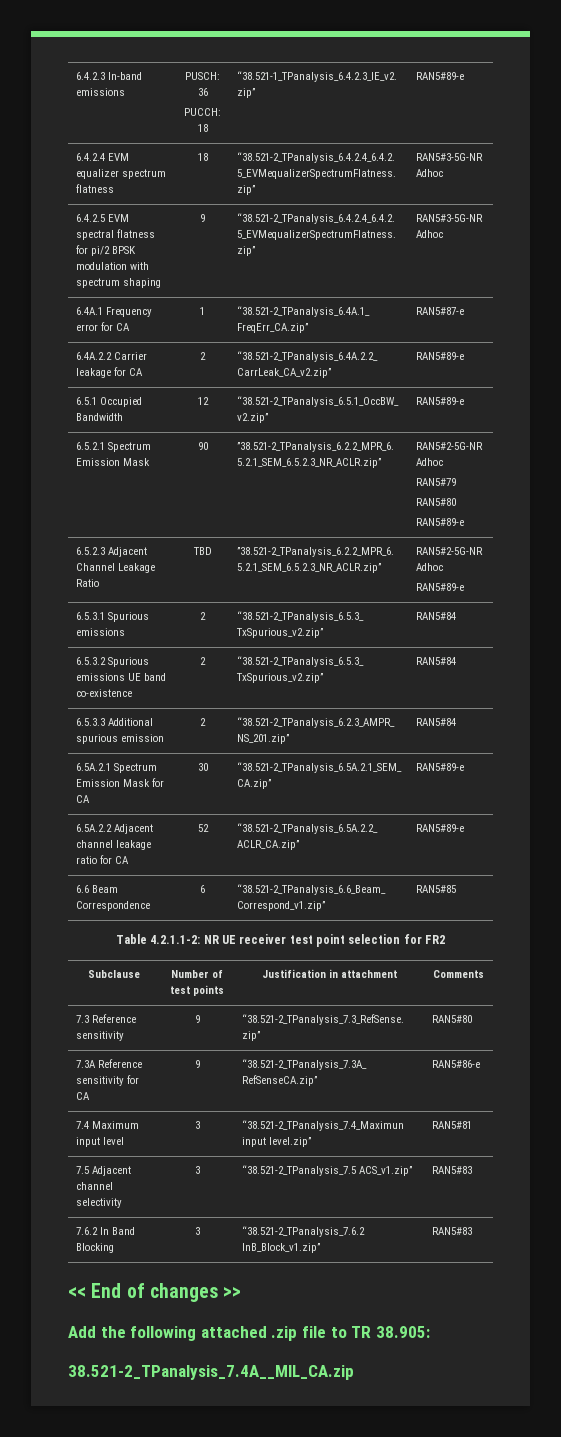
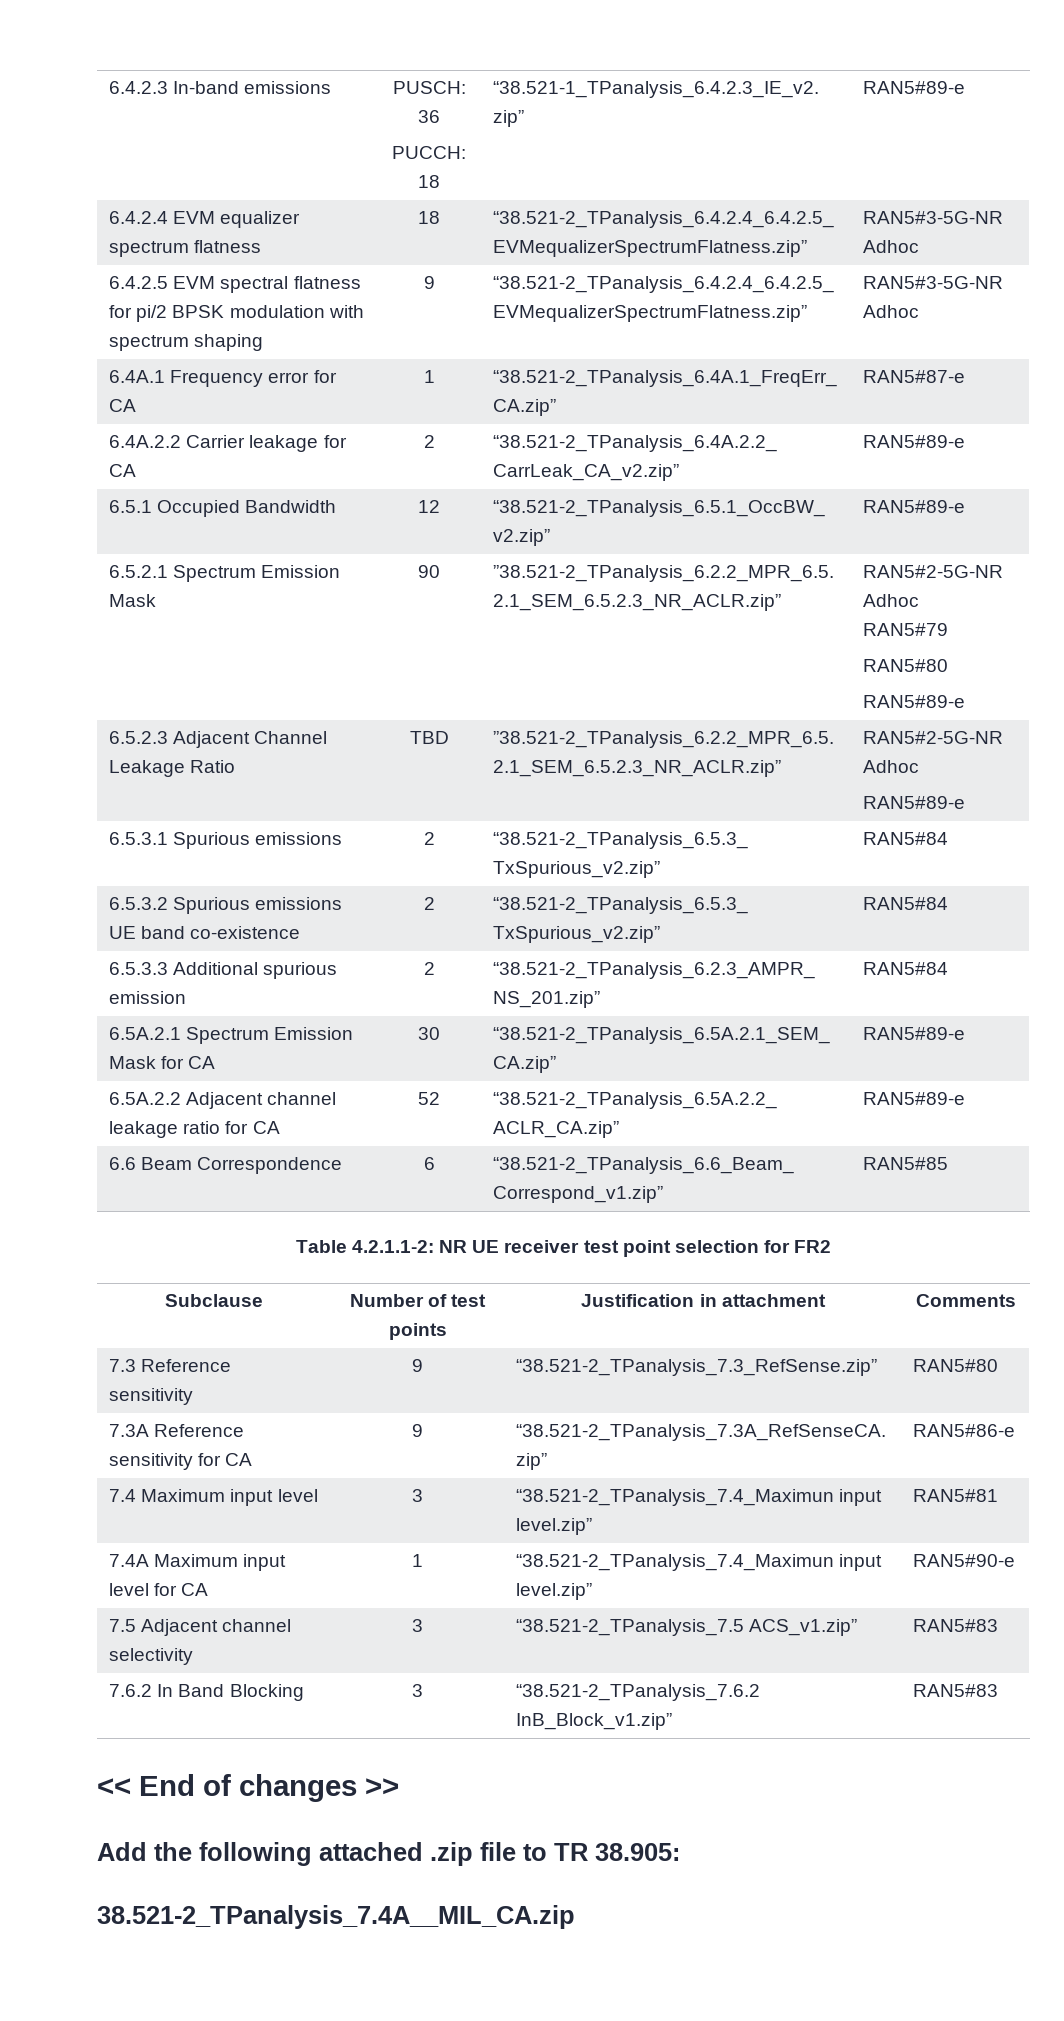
(472, 1125) none -> [109,1554,287,1571] [109,1583,209,1596] [412,1554,423,1567] [516,1554,883,1571] [516,1583,593,1600] [913,1554,1016,1567] // 7.4A Maximum input level for CA | 1 | “38.521-2_TPanalysis_7.4_Maximun input level.zip” | RAN5#90-e

